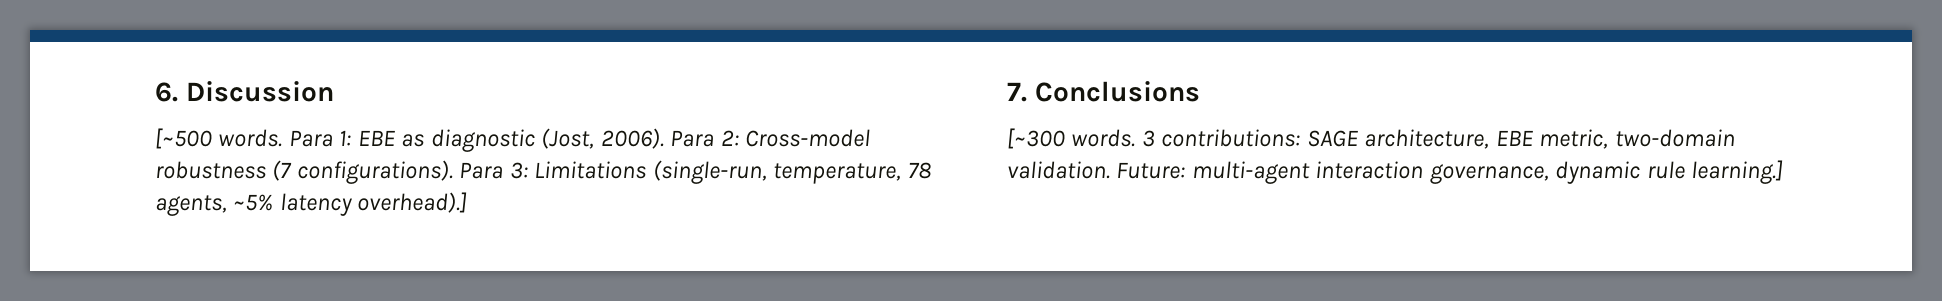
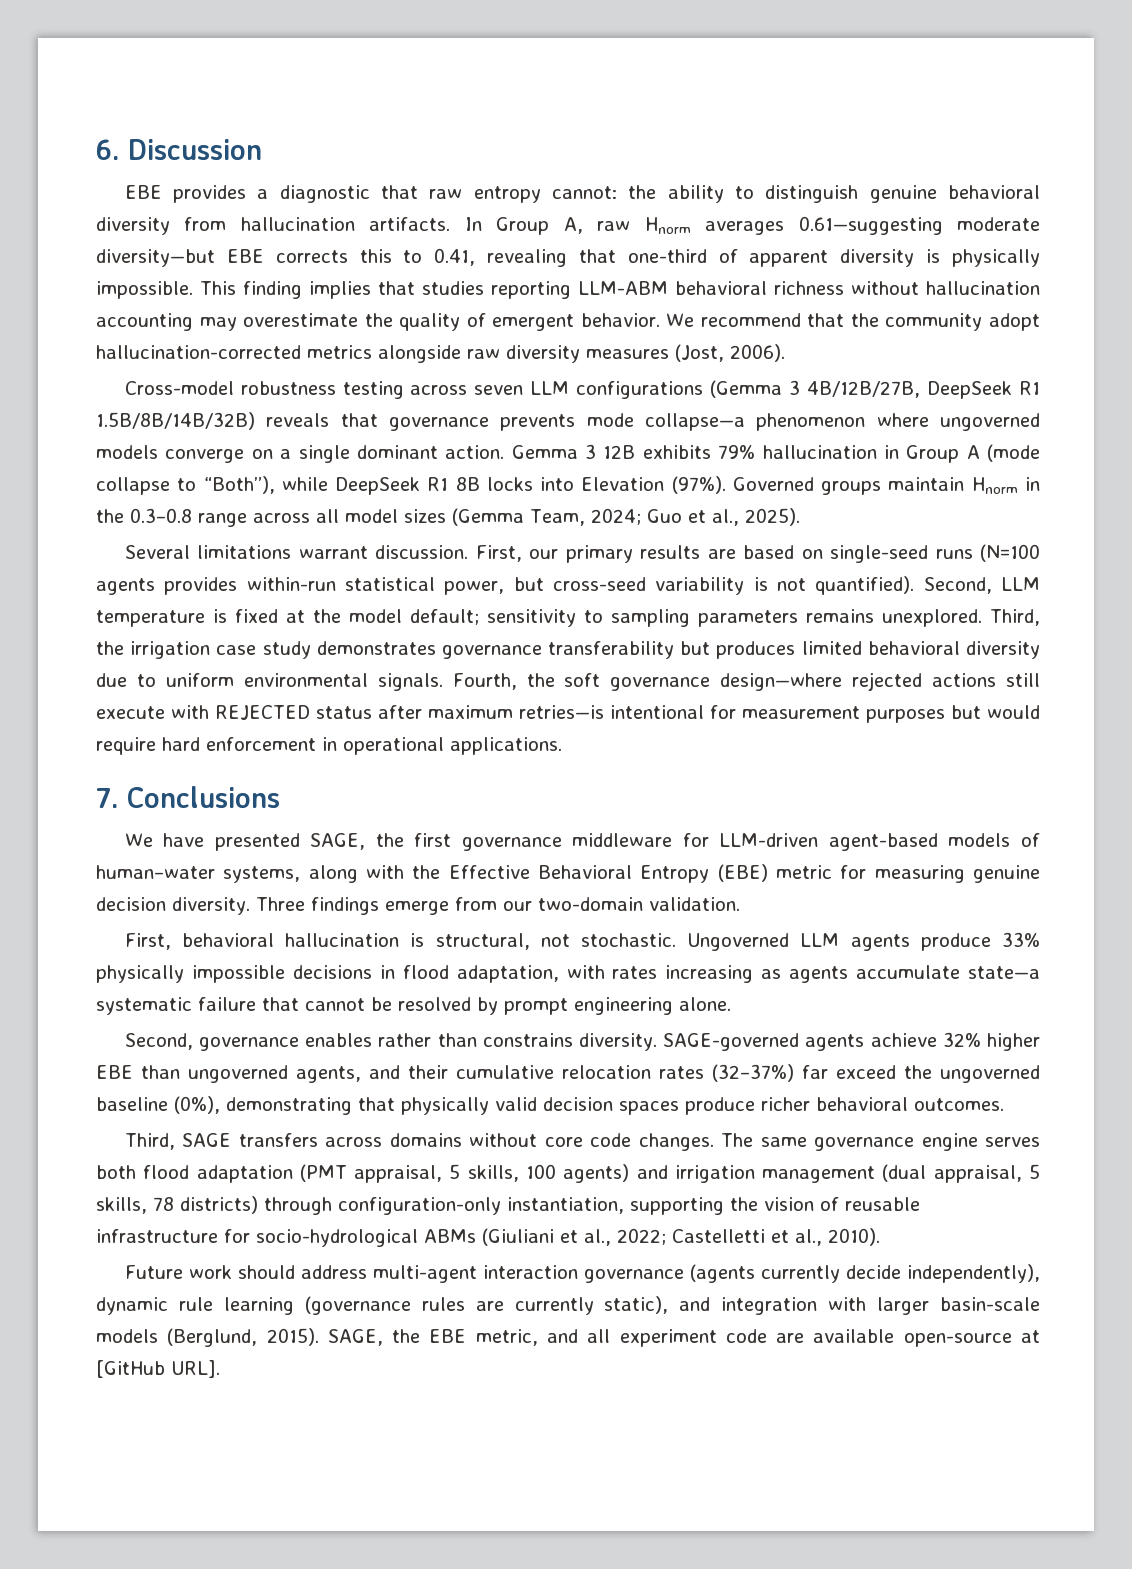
[155,128,871,152] [155,160,931,184] [155,192,468,216] [1007,81,1200,102] [1007,128,1735,149] [1007,160,1784,184] [~500 words. Para 1: EBE as diagnostic (Jost, 2006). Para 2: Cross-model robustness (7 configurations). Para 3: Limitations (single-run, temperature, 78 agents, ~5% latency overhead).] // 7. Conclusions // [~300 words. 3 contributions: SAGE architecture, EBE metric, two-domain validation. Future: multi-agent interaction governance, dynamic rule learning.] -> [124,185,1040,203] [96,216,1040,235] [96,248,1040,267] [96,281,1040,299] [96,313,1040,331] [96,344,785,363] [124,380,1041,399] [96,412,1040,431] [96,444,1040,463] [96,476,1040,495] [96,508,800,527] [124,544,1041,563] [96,576,1041,595] [96,609,1040,627] [96,641,1040,659] [96,672,1040,691] [96,705,1040,723] [96,737,562,755] [96,786,280,808] [124,833,1040,851] [96,864,1040,883] [96,897,740,915] [124,932,1041,951] [96,965,1040,983] [96,997,731,1015] [124,1032,1040,1051] [96,1064,1040,1083] [96,1096,1004,1115] [124,1133,1041,1151] [96,1164,1041,1183] [96,1196,920,1215] [96,1228,880,1247] [124,1264,1040,1283] [96,1296,1040,1315] [96,1328,1041,1347] [96,1360,220,1378] EBE provides a diagnostic that raw entropy cannot: the ability to distinguish genuine behavioral diversity from hallucination artifacts. In Group A, raw Hnorm averages 0.61—suggesting moderate diversity—but EBE corrects this to 0.41, revealing that one-third of apparent diversity is physically impossible. This finding implies that studies reporting LLM-ABM behavioral richness without hallucination accounting may overestimate the quality of emergent behavior. We recommend that the community adopt hallucination-corrected metrics alongside raw diversity measures (Jost, 2006). // Cross-model robustness testing across seven LLM configurations (Gemma 3 4B/12B/27B, DeepSeek R1 1.5B/8B/14B/32B) reveals that governance prevents mode collapse—a phenomenon where ungoverned models converge on a single dominant action. Gemma 3 12B exhibits 79% hallucination in Group A (mode collapse to “Both”), while DeepSeek R1 8B locks into Elevation (97%). Governed groups maintain Hnorm in the 0.3–0.8 range across all model sizes (Gemma Team, 2024; Guo et al., 2025). // Several limitations warrant discussion. First, our primary results are based on single-seed runs (N=100 agents provides within-run statistical power, but cross-seed variability is not quantified). Second, LLM temperature is fixed at the model default; sensitivity to sampling parameters remains unexplored. Third, the irrigation case study demonstrates governance transferability but produces limited behavioral diversity due to uniform environmental signals. Fourth, the soft governance design—where rejected actions still execute with REJECTED status after maximum retries—is intentional for measurement purposes but would require hard enforcement in operational applications. // 7. Conclusions // We have presented SAGE, the first governance middleware for LLM-driven agent-based models of human–water systems, along with the Effective Behavioral Entropy (EBE) metric for measuring genuine decision diversity. Three findings emerge from our two-domain validation. // First, behavioral hallucination is structural, not stochastic. Ungoverned LLM agents produce 33% physically impossible decisions in flood adaptation, with rates increasing as agents accumulate state—a systematic failure that cannot be resolved by prompt engineering alone. // Second, governance enables rather than constrains diversity. SAGE-governed agents achieve 32% higher EBE than ungoverned agents, and their cumulative relocation rates (32–37%) far exceed the ungoverned baseline (0%), demonstrating that physically valid decision spaces produce richer behavioral outcomes. // Third, SAGE transfers across domains without core code changes. The same governance engine serves both flood adaptation (PMT appraisal, 5 skills, 100 agents) and irrigation management (dual appraisal, 5 skills, 78 districts) through configuration-only instantiation, supporting the vision of reusable infrastructure for socio-hydrological ABMs (Giuliani et al., 2022; Castelletti et al., 2010). // Future work should address multi-agent interaction governance (agents currently decide independently), dynamic rule learning (governance rules are currently static), and integration with larger basin-scale models (Berglund, 2015). SAGE, the EBE metric, and all experiment code are available open-source at [GitHub URL].

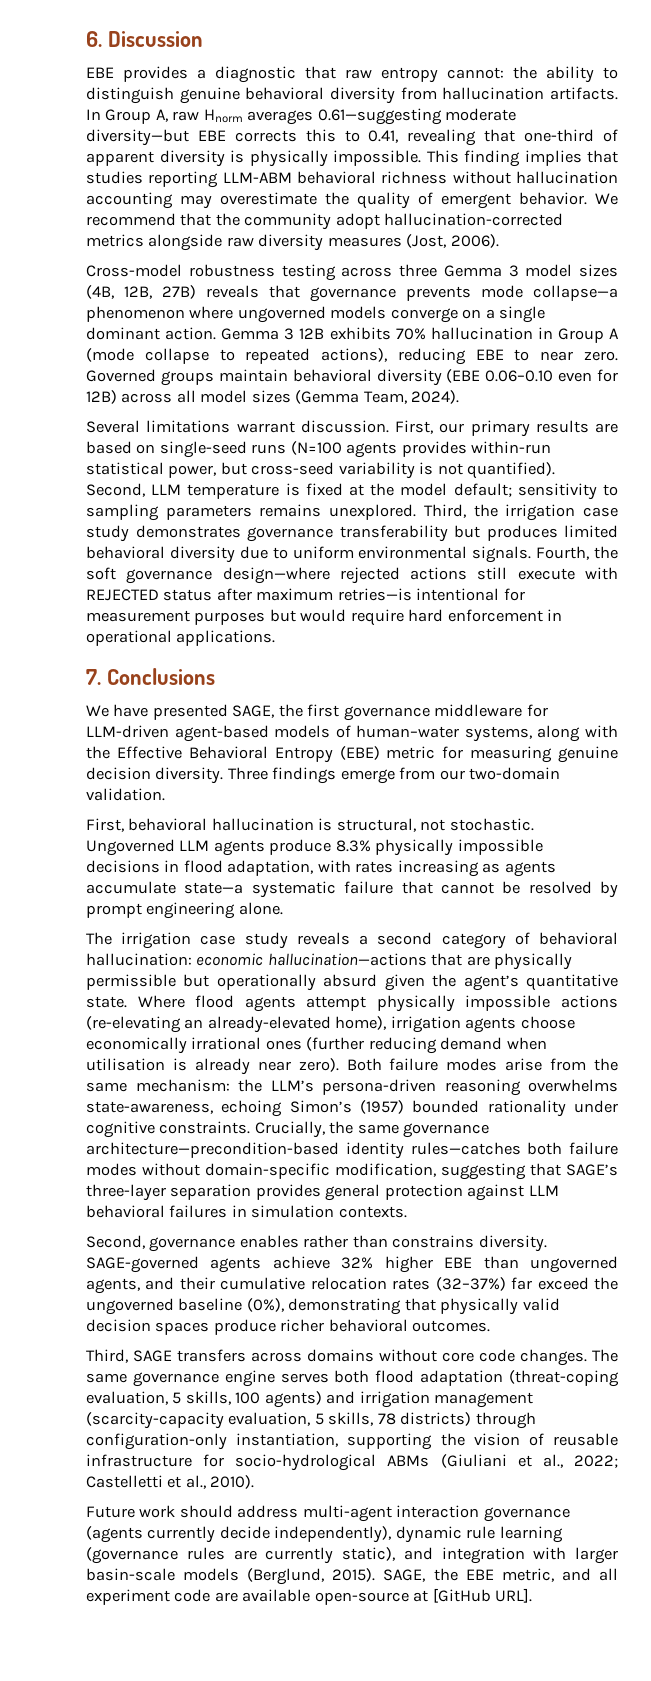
[474,380,1041,399] [96,412,255,430] seven LLM configurations (Gemma 3 4B/12B/27B, DeepSeek R1 1.5B/8B/14B/32B) -> [399,264,618,277] [86,285,196,299] three Gemma 3 model sizes (4B, 12B, 27B)
[718,445,756,459] 79% -> [395,328,426,340] 70%
[203,476,1040,495] [96,508,247,527] “Both”), while DeepSeek R1 8B locks into Elevation (97%). Governed groups maintain Hnorm in the 0.3–0.8 range -> [245,348,618,365] [86,369,618,386] [86,390,117,404] repeated actions), reducing EBE to near zero. Governed groups maintain behavioral diversity (EBE 0.06–0.10 even for 12B)
[590,508,800,526] 2024; Guo et al., 2025). -> [411,390,460,404] 2024).
[1002,932,1041,947] 33% -> [335,840,371,852] 8.3%
(731, 1004) none -> [86,932,618,949] [86,953,573,970] [86,974,618,991] [86,995,618,1012] [86,1016,575,1033] [86,1037,547,1054] [86,1058,618,1075] [86,1079,618,1096] [86,1100,618,1117] [86,1121,490,1138] [86,1142,618,1159] [86,1163,618,1180] [86,1184,559,1201] [86,1205,407,1218] // The irrigation case study reveals a second category of behavioral hallucination: economic hallucination—actions that are physically permissible but operationally absurd given the agent’s quantitative state. Where flood agents attempt physically impossible actions (re-elevating an already-elevated home), irrigation agents choose economically irrational ones (further reducing demand when utilisation is already near zero). Both failure modes arise from the same mechanism: the LLM’s persona-driven reasoning overwhelms state-awareness, echoing Simon’s (1957) bounded rationality under cognitive constraints. Crucially, the same governance architecture—precondition-based identity rules—catches both failure modes without domain-specific modification, suggesting that SAGE’s three-layer separation provides general protection against LLM behavioral failures in simulation contexts.
[299,1164,443,1183] (PMT appraisal, -> [509,1370,620,1387] [86,1391,168,1405] (threat-coping evaluation,
[882,1164,1022,1183] (dual appraisal, -> [86,1412,311,1429] (scarcity-capacity evaluation,

